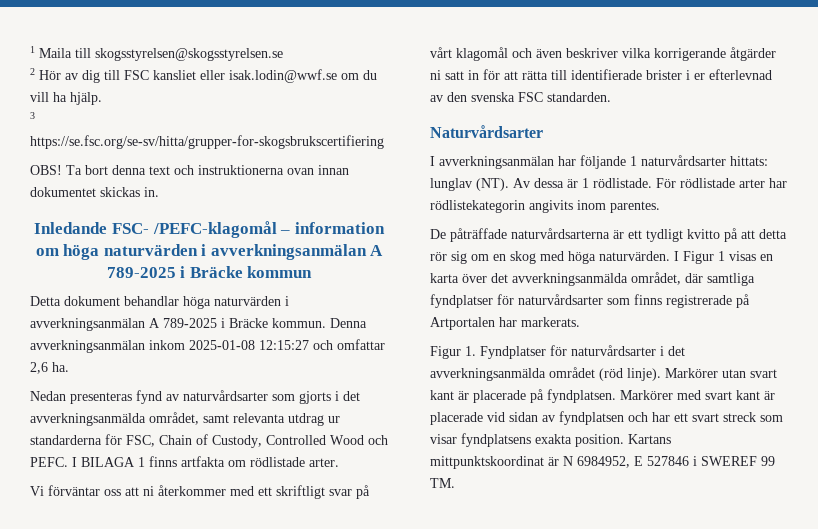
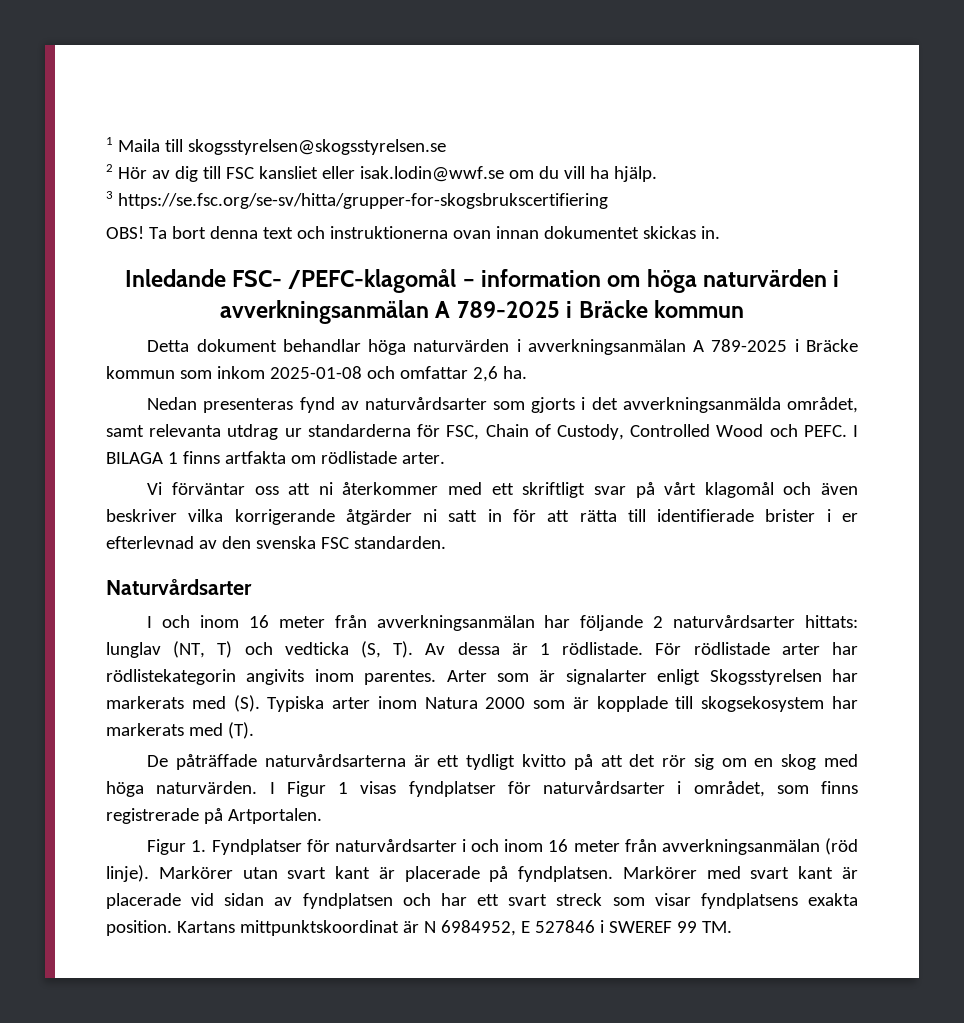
[272,318,367,328] [30,340,145,353] kommun. Denna avverkningsanmälan -> [106,366,212,379] kommun som
[259,340,309,350] 12:15:27 -> (362, 372) none
(435, 161) none -> [162,615,367,628] och inom 16 meter från
[630,156,637,166] 1 -> [653,616,664,628] 2
[476,178,509,191] (NT). -> [173,641,414,658] (NT, T) och vedticka (S, T).
(660, 207) none -> [446,669,858,685] [106,695,858,712] [106,722,254,739] Arter som är signalarter enligt Skogsstyrelsen har markerats med (S). Typiska arter inom Natura 2000 som är kopplade till skogsekosystem har markerats med (T).
[759,229,787,239] detta -> [629,754,656,767] det
[760,254,773,261] [430,272,755,286] en karta över det avverkningsanmälda området, där samtliga -> (397, 787) none
(603, 299) none -> [677,781,765,797] i området,
[430,317,580,330] Artportalen har markerats. -> [227,808,322,824] Artportalen.
[668,346,685,356] [430,367,595,381] det avverkningsanmälda området -> [471,839,820,855] och inom 16 meter från avverkningsanmälan

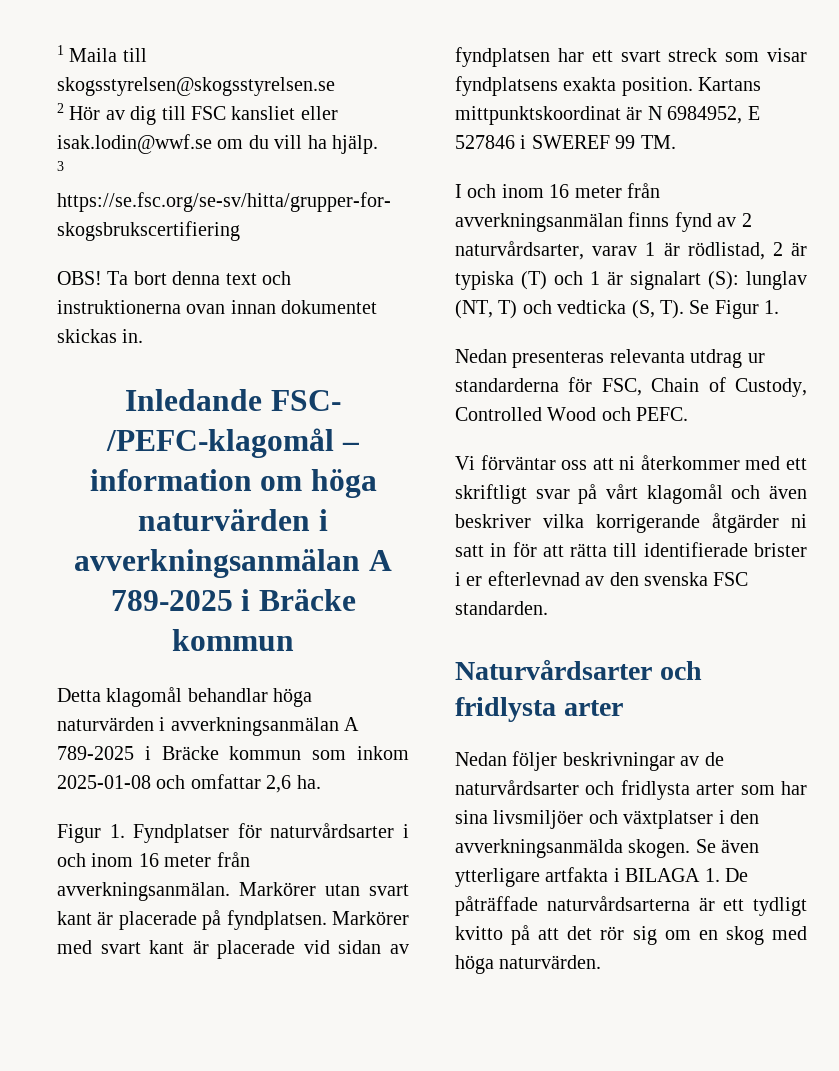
[196,339,277,352] dokument -> [106,687,183,707] klagomål
[147,397,858,413] [106,425,144,437] Nedan presenteras fynd av naturvårdsarter som gjorts i det avverkningsanmälda området, samt -> [57,823,409,843] [57,852,250,867] [57,882,409,901] [57,910,409,930] [57,940,409,959] [455,47,807,67] [455,76,762,96] [455,106,760,125] [455,135,676,149] [455,183,660,198] [455,212,752,232] [455,241,808,260] [455,271,807,290] [455,300,780,319] [455,349,605,368] Figur 1. Fyndplatser för naturvårdsarter i och inom 16 meter från avverkningsanmälan. Markörer utan svart kant är placerade på fyndplatsen. Markörer med svart kant är placerade vid sidan av fyndplatsen har ett svart streck som visar fyndplatsens exakta position. Kartans mittpunktskoordinat är N 6984952, E 527846 i SWEREF 99 TM. // I och inom 16 meter från avverkningsanmälan finns fynd av 2 naturvårdsarter, varav 1 är rödlistad, 2 är typiska (T) och 1 är signalart (S): lunglav (NT, T) och vedticka (S, T). Se Figur 1. // Nedan presenteras
[852,425,858,437] [106,451,445,464] I BILAGA 1 finns artfakta om rödlistade arter. -> (689, 414) none
[147,615,858,631] [106,641,859,658] [106,669,858,685] [106,695,858,712] [106,722,254,739] // I och inom 16 meter från avverkningsanmälan har följande 2 naturvårdsarter hittats: lunglav (NT, T) och vedticka (S, T). Av dessa är 1 rödlistade. För rödlistade arter har rödlistekategorin angivits inom parentes. Arter som är signalarter enligt Skogsstyrelsen har markerats med (S). Typiska arter inom Natura 2000 som är kopplade till skogsekosystem har markerats med (T). // -> [659,661,702,680] [455,697,623,722] [455,751,724,771] [455,780,807,800] [455,810,759,829] [455,839,760,858] [455,867,720,887] och fridlysta arter // Nedan följer beskrivningar av de naturvårdsarter och fridlysta arter som har sina livsmiljöer och växtplatser i den avverkningsanmälda skogen. Se även ytterligare artfakta i BILAGA 1.
[269,781,858,797] [106,808,322,824] [147,838,858,855] [106,865,858,882] [106,893,858,909] [106,920,732,936] I Figur 1 visas fyndplatser för naturvårdsarter i området, som finns registrerade på Artportalen. // Figur 1. Fyndplatser för naturvårdsarter i och inom 16 meter från avverkningsanmälan (röd linje). Markörer utan svart kant är placerade på fyndplatsen. Markörer med svart kant är placerade vid sidan av fyndplatsen och har ett svart streck som visar fyndplatsens exakta position. Kartans mittpunktskoordinat är N 6984952, E 527846 i SWEREF 99 TM. -> (602, 962) none

